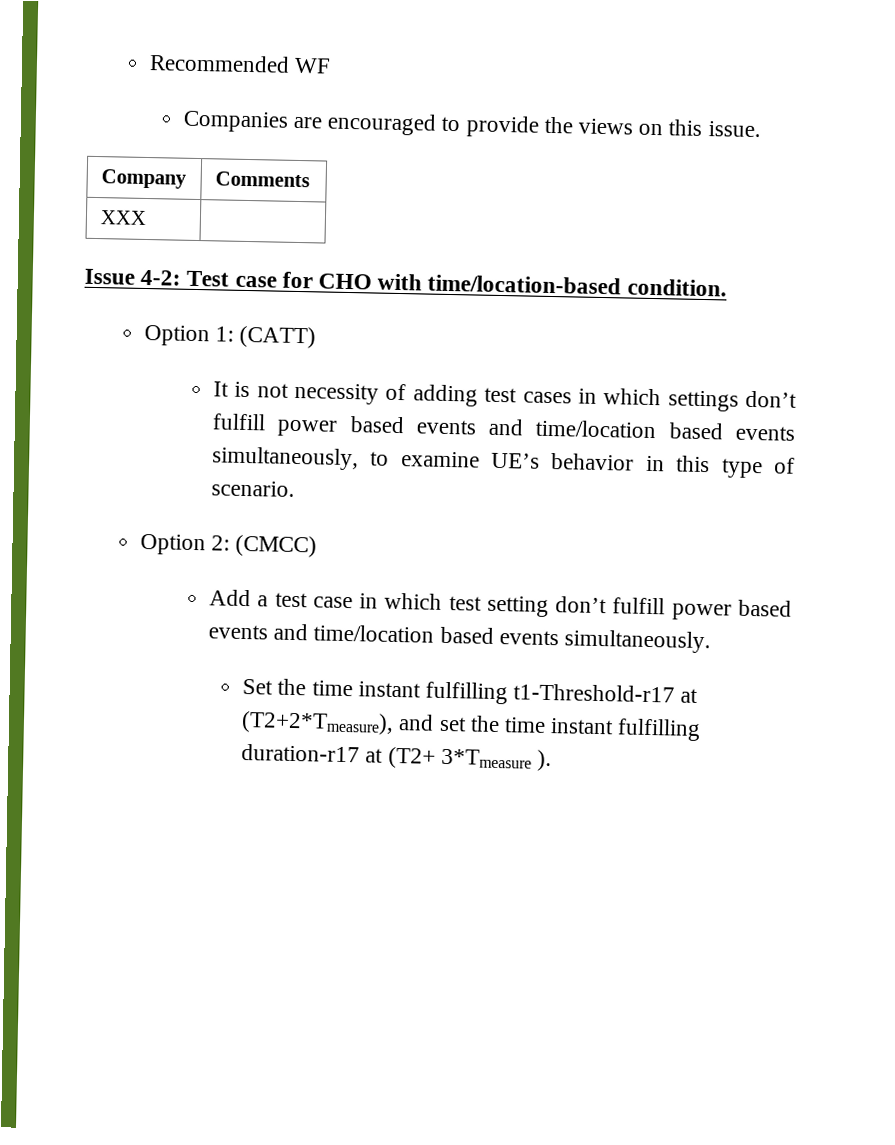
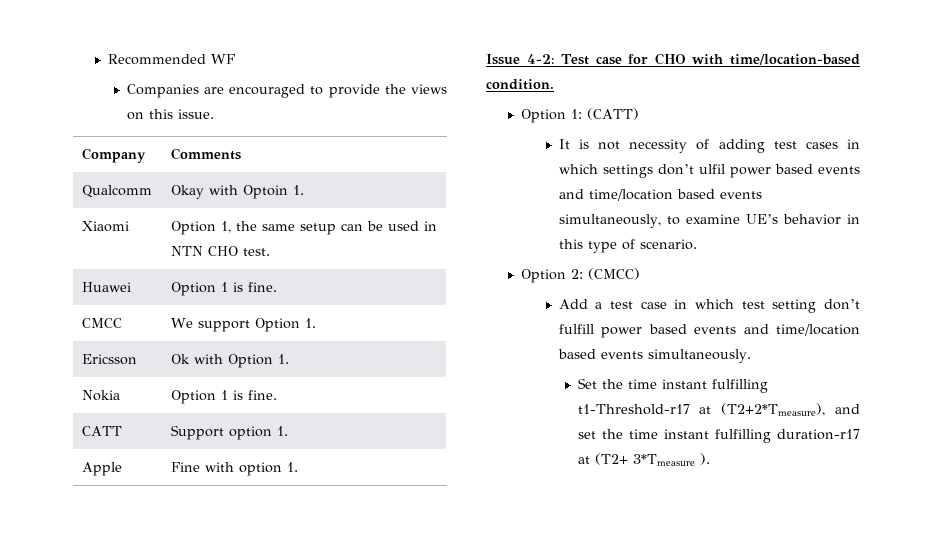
[99,210,147,225] XXX | -> [82,185,153,198] [171,185,305,199] [82,221,130,232] [171,221,438,235] [171,246,271,256] [82,282,132,292] [171,282,278,296] [82,318,123,328] [171,318,316,332] [82,354,138,365] [171,354,290,368] [82,390,121,401] [171,390,278,404] [82,426,123,436] [171,425,289,440] [82,462,123,476] [171,462,299,476] Qualcomm | Okay with Optoin 1. // Xiaomi | Option 1, the same setup can be used in NTN CHO test. // Huawei | Option 1 is fine. // CMCC | We support Option 1. // Ericsson | Ok with Option 1. // Nokia | Option 1 is fine. // CATT | Support option 1. // Apple | Fine with option 1.
[211,413,266,431] fulfill -> [698,164,725,174] ulfil

